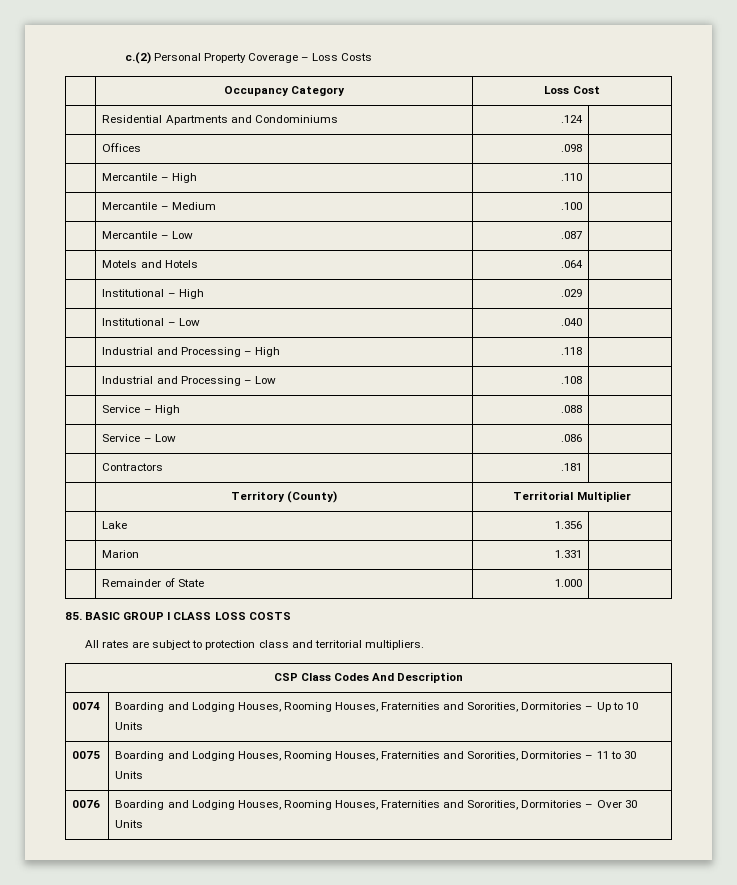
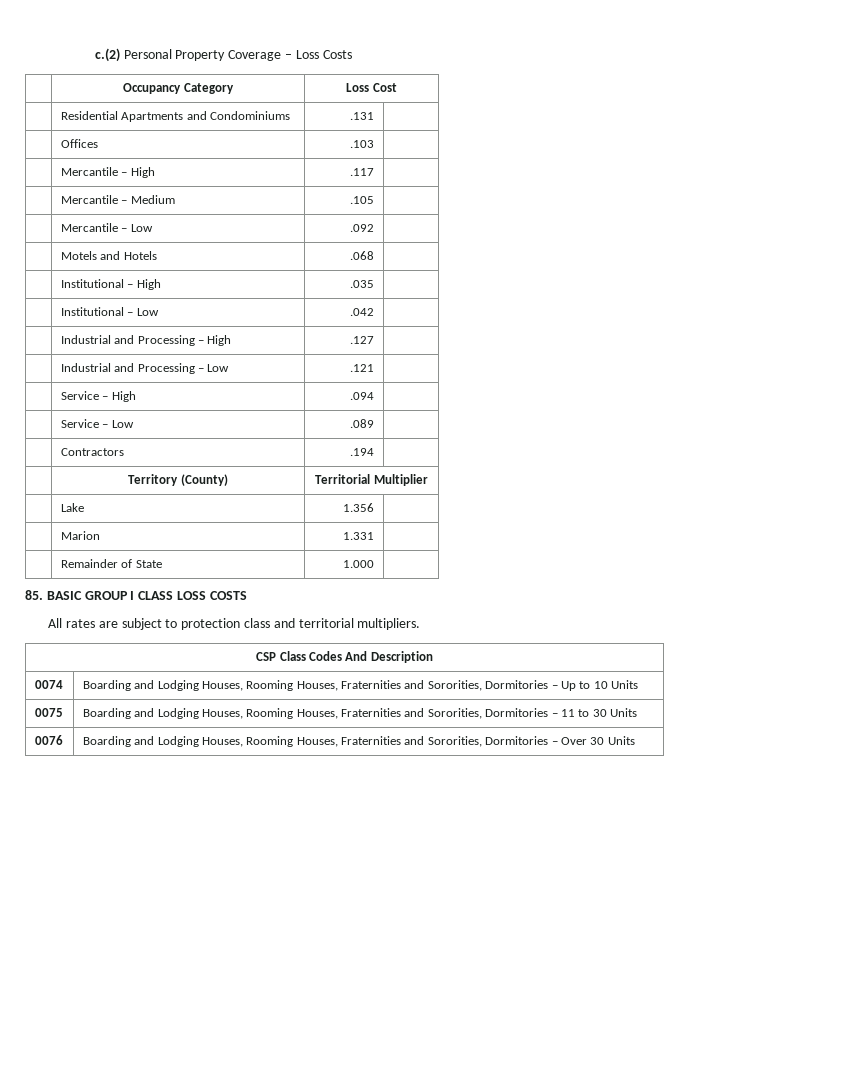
[560,115,583,123] .124 -> [350,112,375,120] .131
[560,144,582,152] .098 -> [350,140,375,148] .103
[560,173,582,181] .110 -> [350,168,375,176] .117
[560,202,582,210] .100 -> [350,196,375,204] .105
[560,231,582,239] .087 -> [350,224,375,232] .092
[560,260,583,268] .064 -> [350,251,375,260] .068
[560,289,582,297] .029 -> [350,280,375,288] .035
[560,318,582,326] .040 -> [350,308,375,316] .042
[560,347,582,355] .118 -> [350,336,375,344] .127
[560,376,582,384] .108 -> [350,364,375,372] .121
[560,405,582,413] .088 -> [350,392,375,400] .094
[560,434,582,442] .086 -> [350,419,375,428] .089
[560,463,582,471] .181 -> [350,448,375,456] .194

